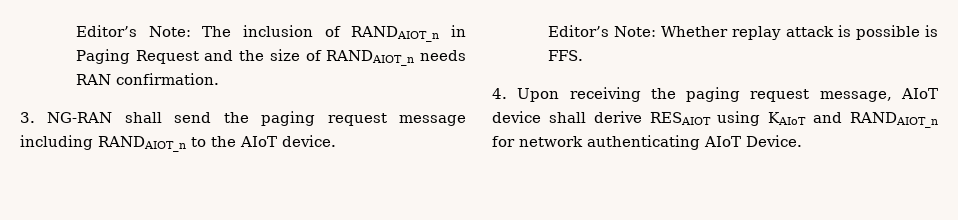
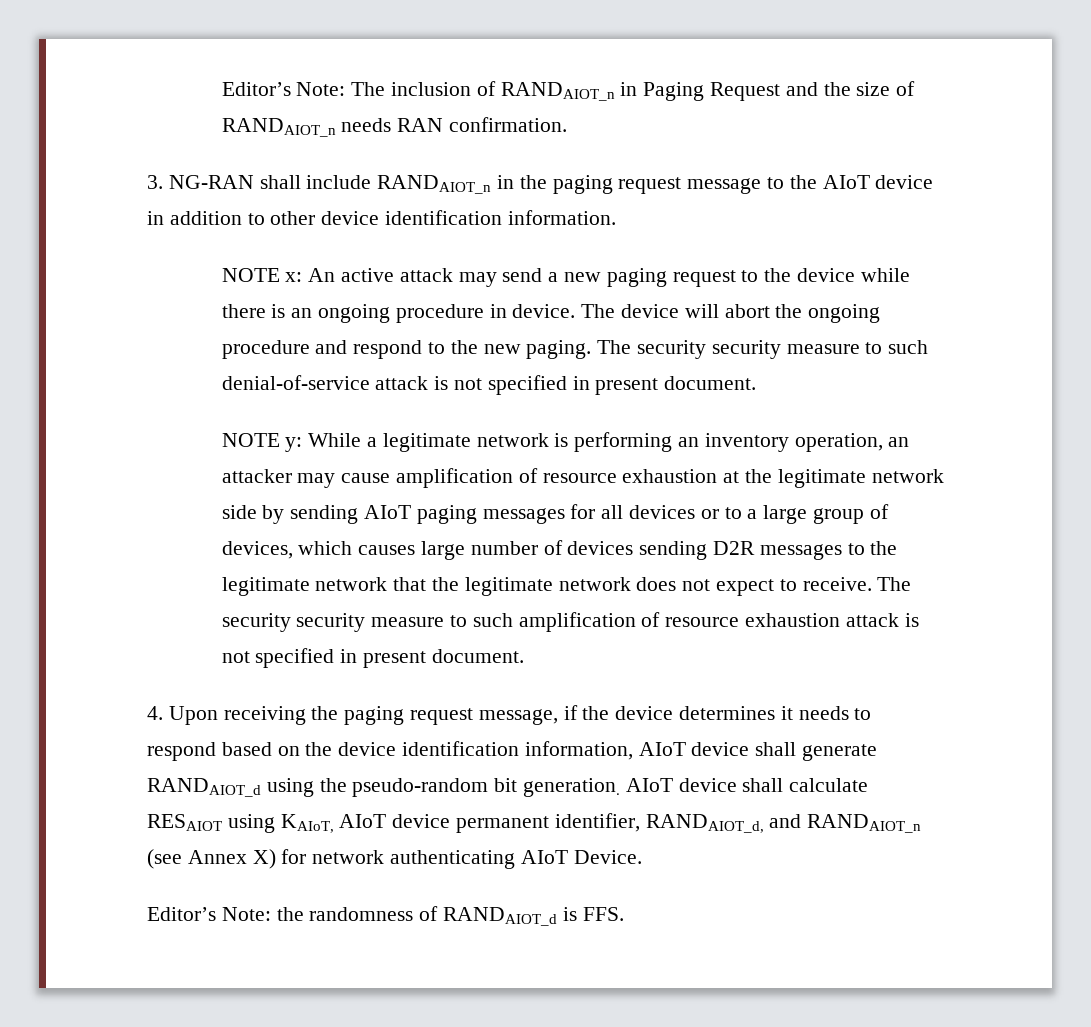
[174,112,212,123] send -> [306,175,515,194] include RANDAIOT_n in
[20,135,186,152] including RANDAIOT_n -> (762, 186) none
[282,135,336,147] [547,25,938,40] [547,50,583,61] device. // Editor’s Note: Whether replay attack is possible is FFS. -> [875,175,934,189] [147,210,616,225] [221,268,910,287] [221,304,881,323] [221,340,929,359] [221,375,757,395] [221,432,910,452] [221,468,944,488] [221,504,889,524] [221,540,898,560] [221,577,912,596] [221,612,919,632] [221,648,524,668] device in addition to other device identification information. // NOTE x: An active attack may send a new paging request to the device while there is an ongoing procedure in device. The device will abort the ongoing procedure and respond to the new paging. The security security measure to such denial-of-service attack is not specified in present document. // NOTE y: While a legitimate network is performing an inventory operation, an attacker may cause amplification of resource exhaustion at the legitimate network side by sending AIoT paging messages for all devices or to a large group of devices, which causes large number of devices sending D2R messages to the legitimate network that the legitimate network does not expect to receive. The security security measure to such amplification of resource exhaustion attack is not specified in present document.
[901,88,938,99] [492,111,938,128] AIoT device shall derive RESAIOT using KAIoT and RANDAIOT_n -> [563,705,872,720] [147,741,878,761] [147,778,869,797] [147,813,922,833] [147,849,276,869] if the device determines it needs to respond based on the device identification information, AIoT device shall generate RANDAIOT_d using the pseudo-random bit generation. AIoT device shall calculate RESAIOT using KAIoT, AIoT device permanent identifier, RANDAIOT_d, and RANDAIOT_n (see Annex X)
(802, 141) none -> [147,906,624,926] // Editor’s Note: the randomness of RANDAIOT_d is FFS.

